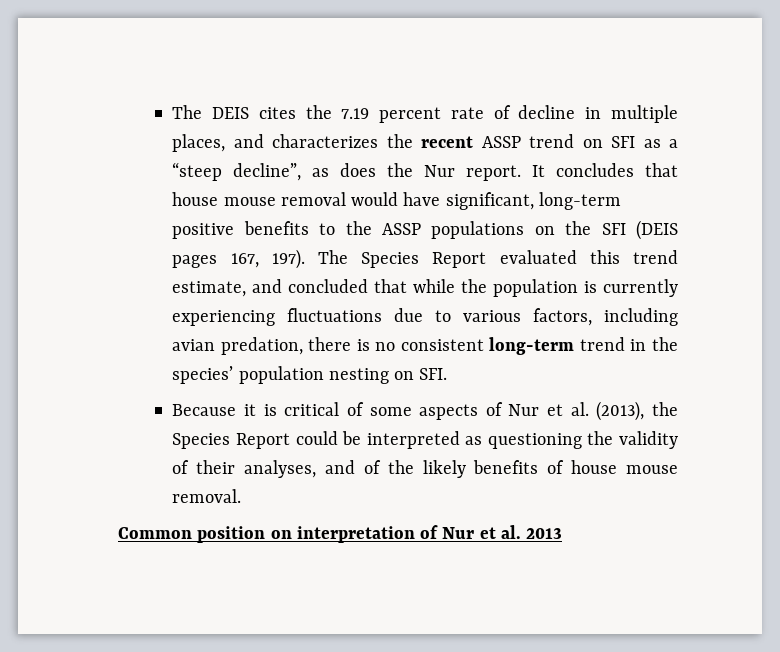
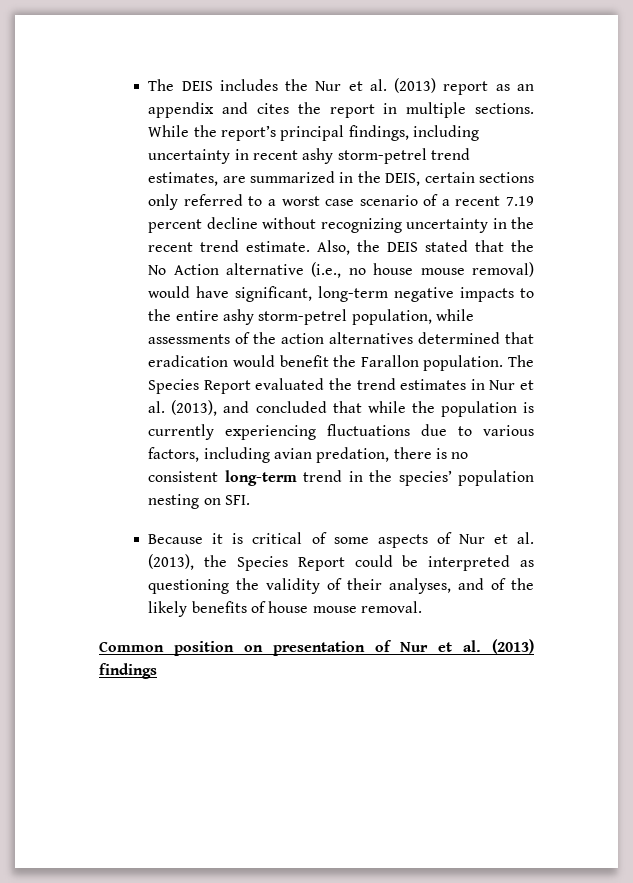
[258,105,678,123] [172,134,679,152] [172,162,678,181] [172,192,346,206] cites the 7.19 percent rate of decline in multiple places, and characterizes the recent ASSP trend on SFI as a “steep decline”, as does the Nur report. It concludes that house mouse removal -> [219,78,534,95] [148,102,534,118] [148,125,479,141] [148,148,470,164] [148,171,534,186] [148,194,535,210] [148,217,534,233] [148,240,535,255] [148,262,534,278] includes the Nur et al. (2013) report as an appendix and cites the report in multiple sections. While the report’s principal findings, including uncertainty in recent ashy storm-petrel trend estimates, are summarized in the DEIS, certain sections only referred to a worst case scenario of a recent 7.19 percent decline without recognizing uncertainty in the recent trend estimate. Also, the DEIS stated that the No Action alternative (i.e., no house mouse removal)
[172,220,679,240] [172,249,679,269] [172,281,247,297] positive benefits to the ASSP populations on the SFI (DEIS pages 167, 197). The Species Report evaluated this trend estimate, -> [394,287,534,302] [148,309,474,325] [148,332,534,344] [148,355,534,371] [148,378,535,394] [148,400,218,416] negative impacts to the entire ashy storm-petrel population, while assessments of the action alternatives determined that eradication would benefit the Farallon population. The Species Report evaluated the trend estimates in Nur et al. (2013),
[296,525,563,543] interpretation of Nur et al. 2013 -> [272,639,534,656] [99,663,157,679] presentation of Nur et al. (2013) findings

